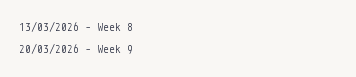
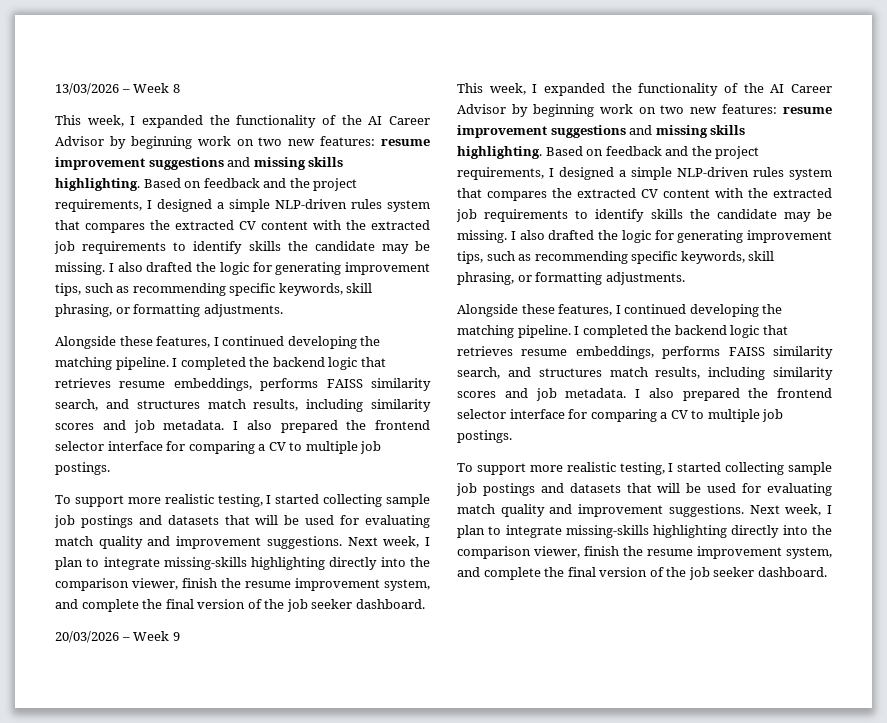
[19,43,133,54] 20/03/2026 – Week 9 -> [55,115,430,128] [55,136,430,149] [55,157,344,170] [55,178,358,191] [55,199,430,212] [55,220,430,233] [54,241,430,254] [55,262,430,275] [55,283,373,296] [55,304,283,317] [55,336,381,349] [55,357,386,370] [55,378,431,391] [55,399,432,412] [55,420,430,433] [55,441,382,454] [55,462,110,475] [55,494,430,507] [54,515,430,528] [55,536,431,549] [55,557,430,570] [55,578,430,591] [55,599,425,612] [55,631,180,643] [457,83,832,96] [457,104,832,117] [457,125,746,138] [457,146,760,159] [457,167,832,180] [457,188,832,201] [456,209,832,222] [457,230,832,243] [457,251,775,264] [457,272,685,285] [457,304,783,317] [457,325,788,338] [457,346,833,359] [457,367,833,380] [457,388,832,401] [457,409,784,422] [457,430,512,443] [457,462,832,475] [456,483,832,496] [457,504,832,517] [457,525,832,538] [457,546,832,559] [457,567,827,580] This week, I expanded the functionality of the AI Career Advisor by beginning work on two new features: resume improvement suggestions and missing skills highlighting. Based on feedback and the project requirements, I designed a simple NLP-driven rules system that compares the extracted CV content with the extracted job requirements to identify skills the candidate may be missing. I also drafted the logic for generating improvement tips, such as recommending specific keywords, skill phrasing, or formatting adjustments. // Alongside these features, I continued developing the matching pipeline. I completed the backend logic that retrieves resume embeddings, performs FAISS similarity search, and structures match results, including similarity scores and job metadata. I also prepared the frontend selector interface for comparing a CV to multiple job postings. // To support more realistic testing, I started collecting sample job postings and datasets that will be used for evaluating match quality and improvement suggestions. Next week, I plan to integrate missing-skills highlighting directly into the comparison viewer, finish the resume improvement system, and complete the final version of the job seeker dashboard. // 20/03/2026 – Week 9 // This week, I expanded the functionality of the AI Career Advisor by beginning work on two new features: resume improvement suggestions and missing skills highlighting. Based on feedback and the project requirements, I designed a simple NLP-driven rules system that compares the extracted CV content with the extracted job requirements to identify skills the candidate may be missing. I also drafted the logic for generating improvement tips, such as recommending specific keywords, skill phrasing, or formatting adjustments. // Alongside these features, I continued developing the matching pipeline. I completed the backend logic that retrieves resume embeddings, performs FAISS similarity search, and structures match results, including similarity scores and job metadata. I also prepared the frontend selector interface for comparing a CV to multiple job postings. // To support more realistic testing, I started collecting sample job postings and datasets that will be used for evaluating match quality and improvement suggestions. Next week, I plan to integrate missing-skills highlighting directly into the comparison viewer, finish the resume improvement system, and complete the final version of the job seeker dashboard.

